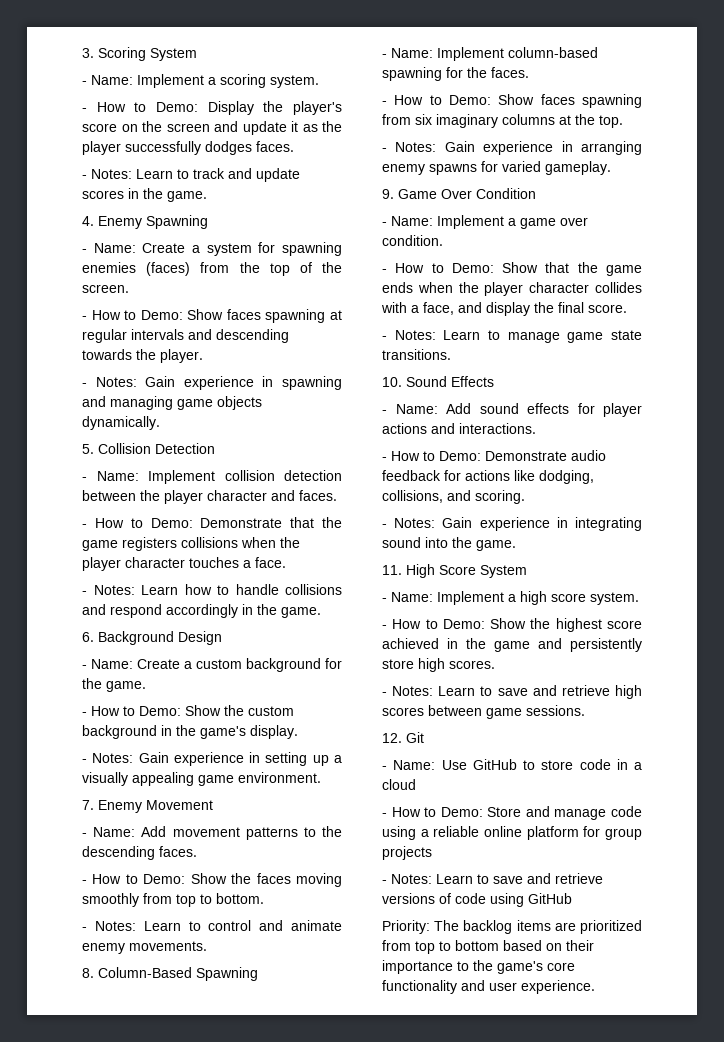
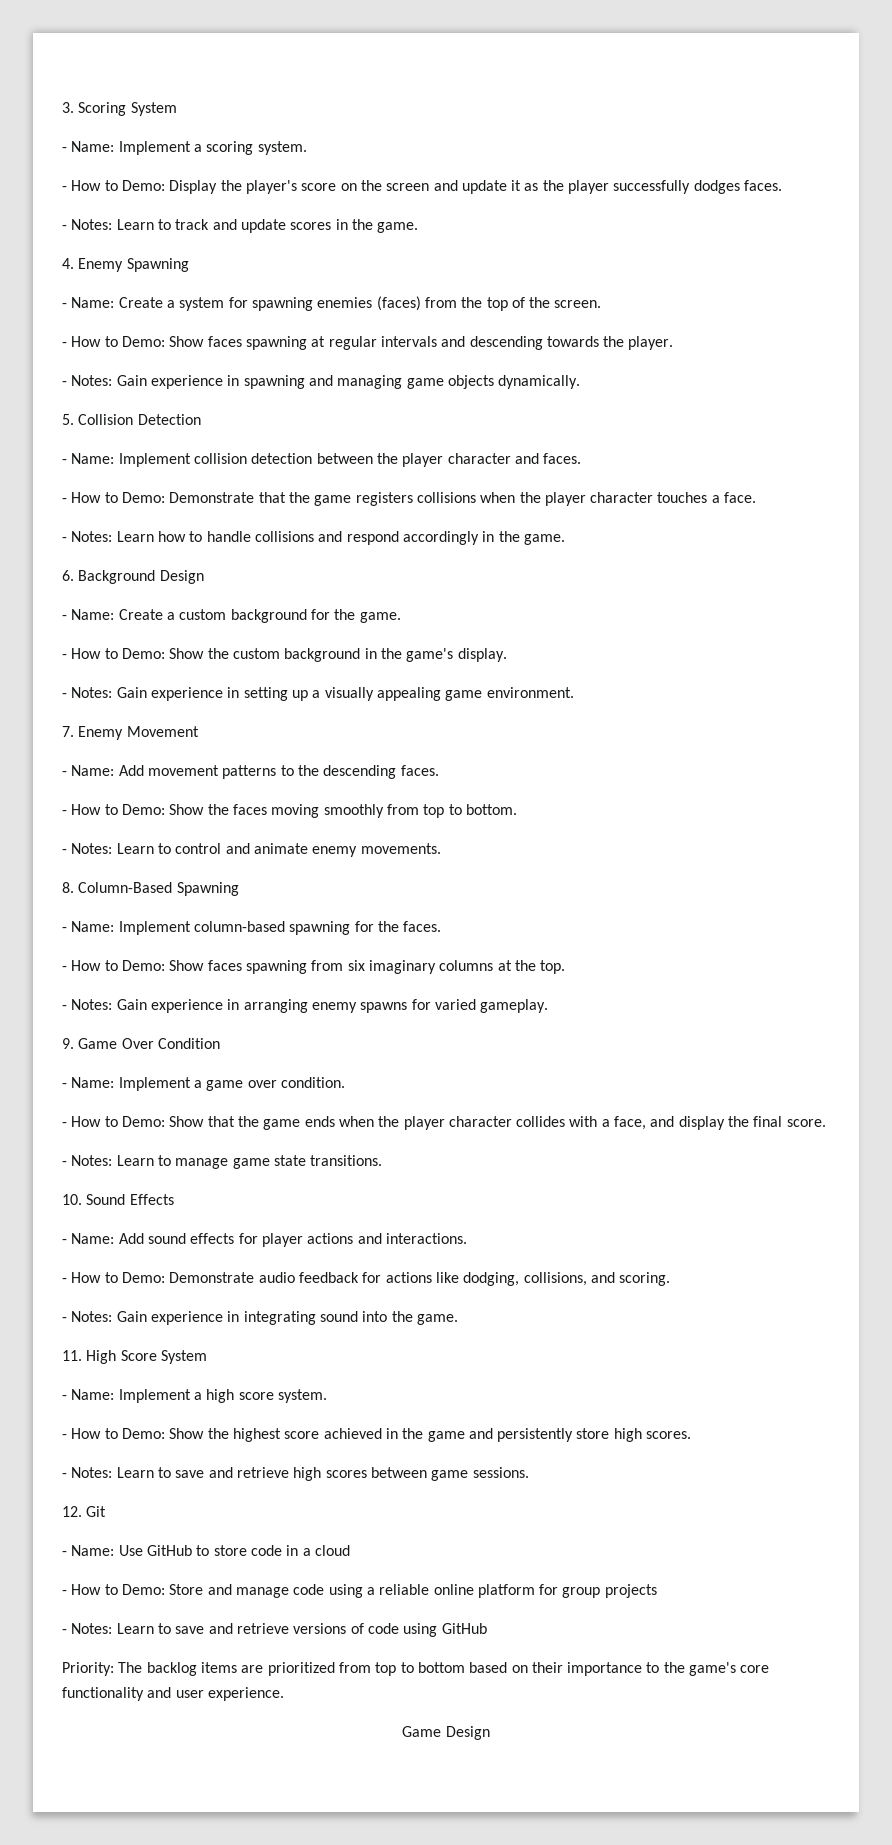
(595, 987) none -> [402,1726,490,1740] // Game Design

